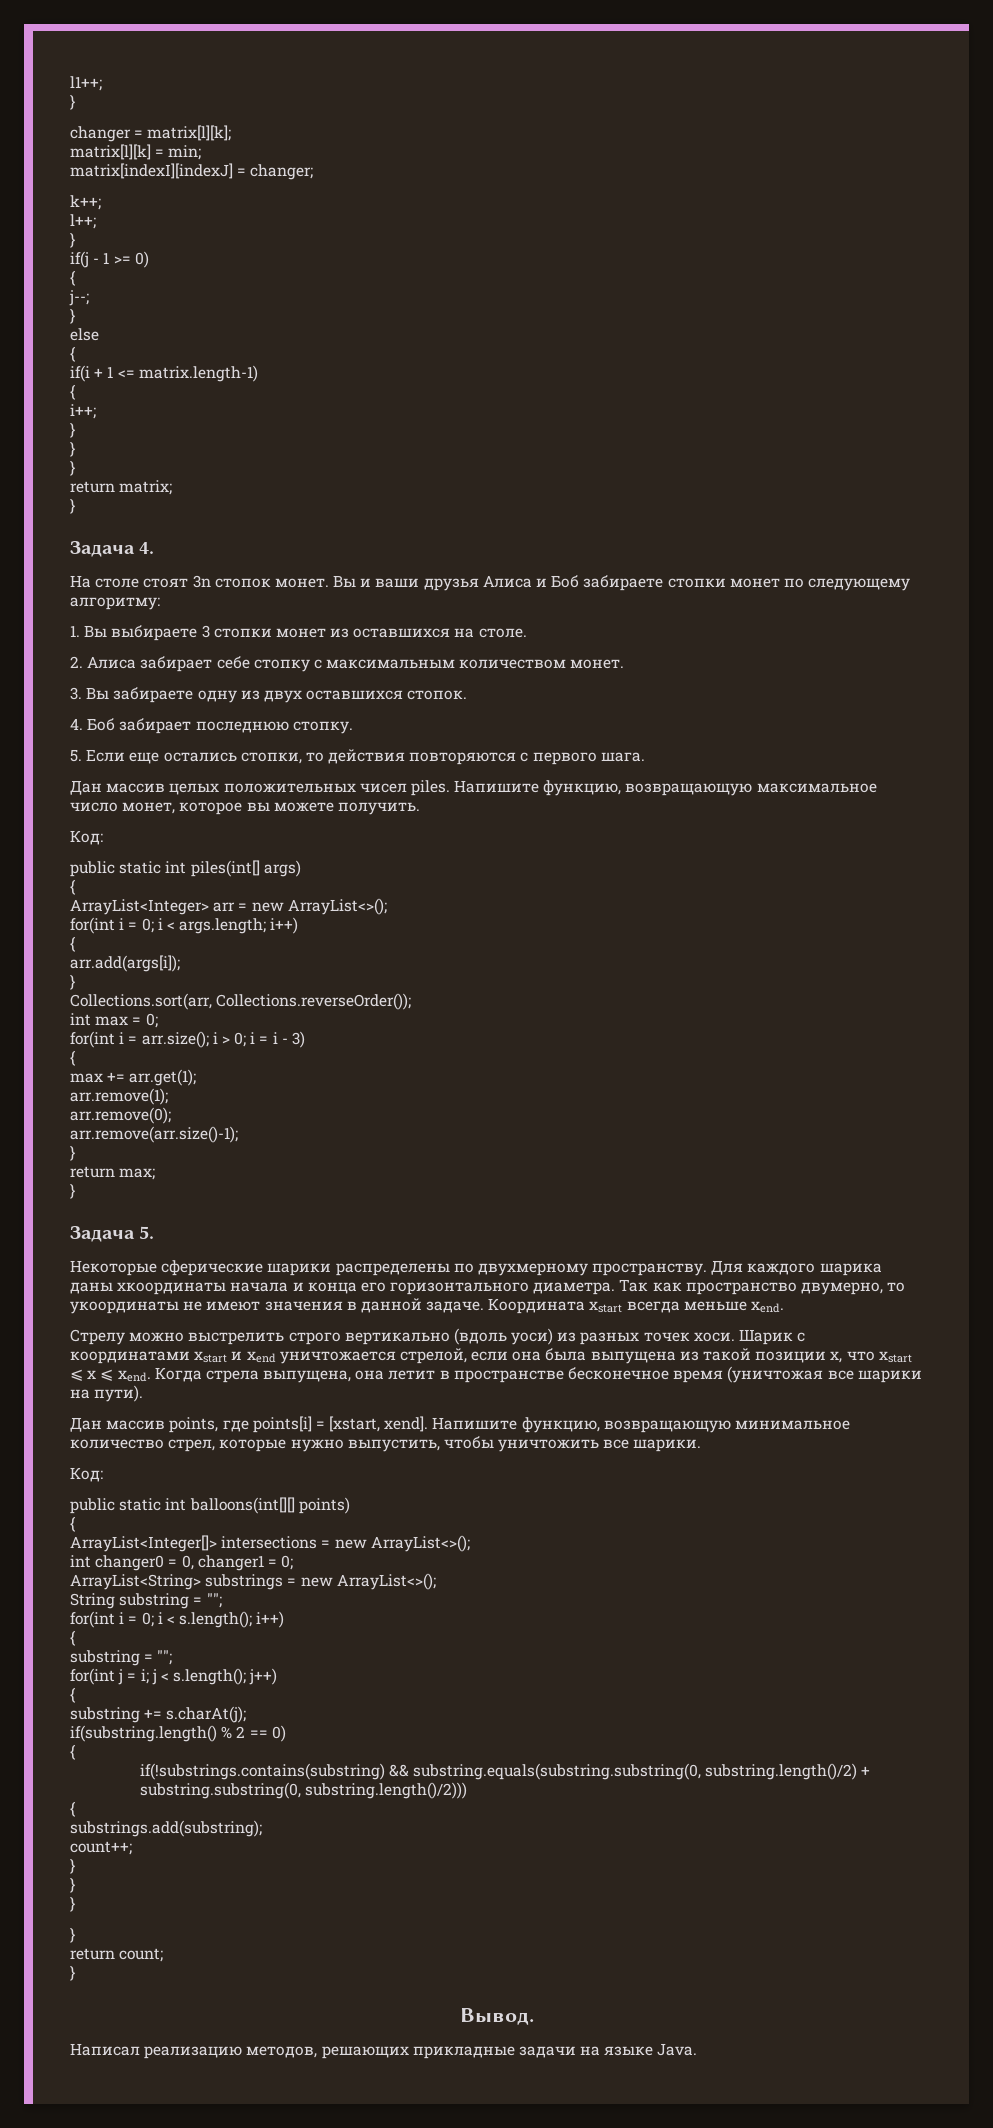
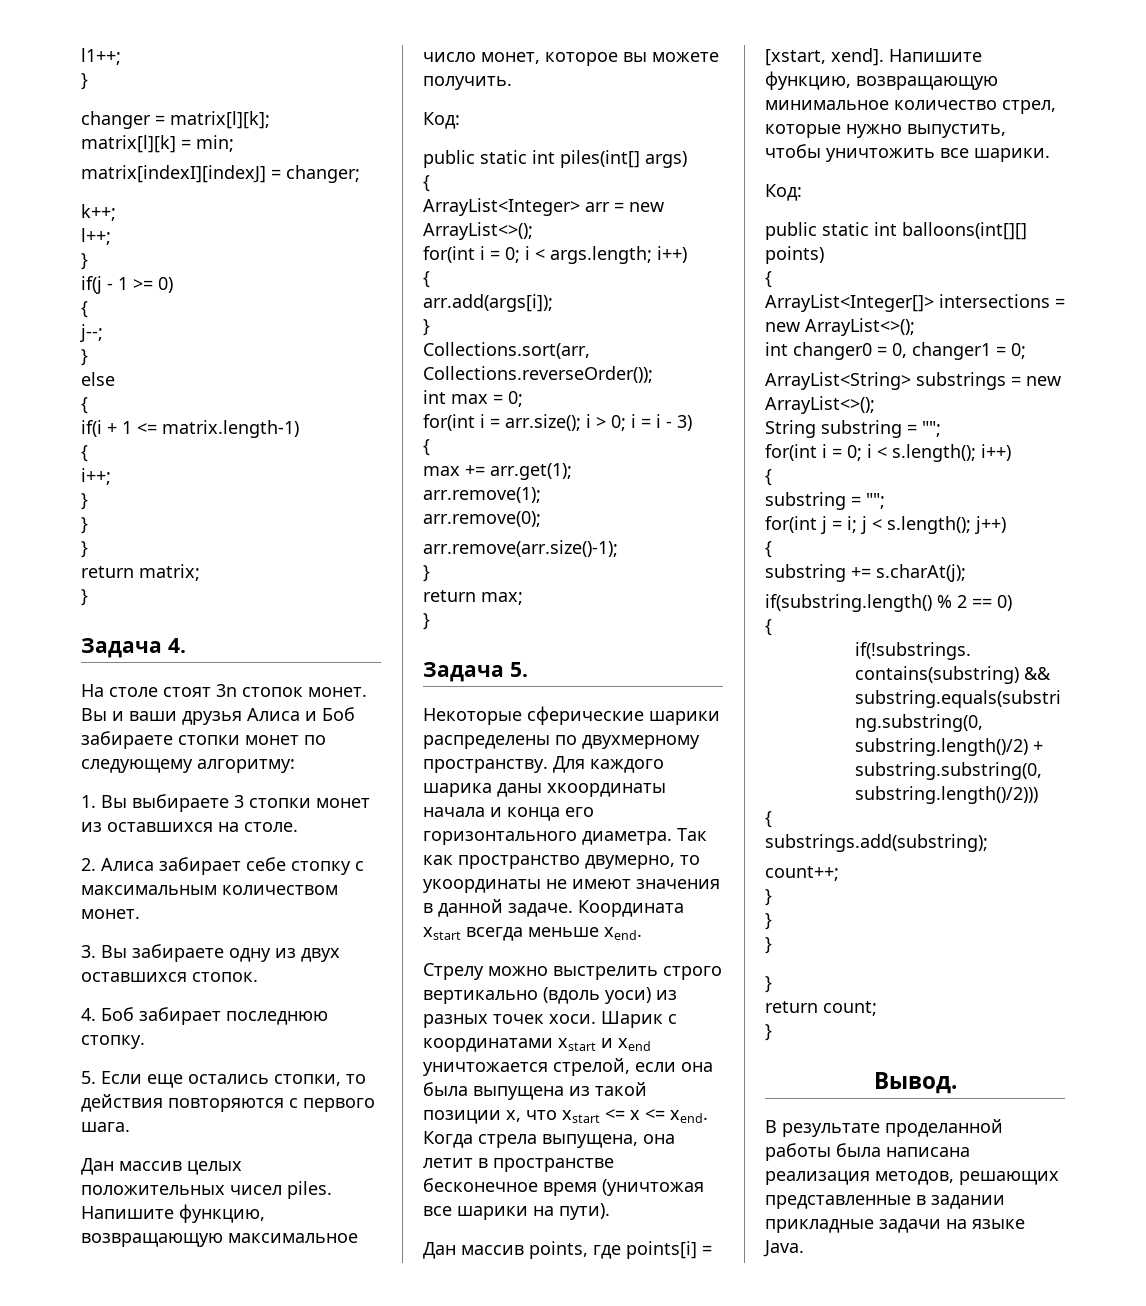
[70,1369,114,1381] ⩽ x ⩽ -> [605,1109,665,1120] <= x <=
[70,2043,409,2059] Написал реализацию методов, решающих -> [765,1119,1003,1137] [765,1143,970,1161] [765,1171,1059,1185] [765,1195,1005,1209] В результате проделанной работы была написана реализация методов, решающих представленные в задании

